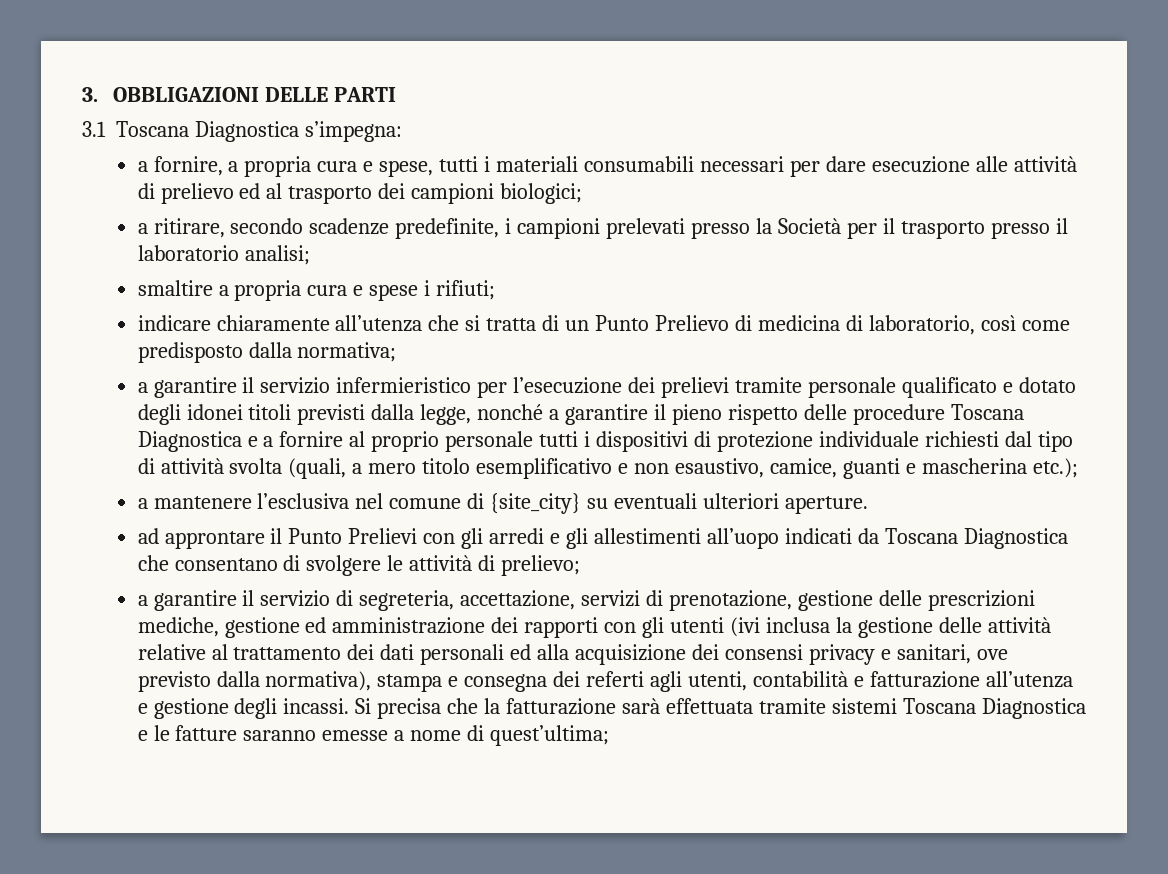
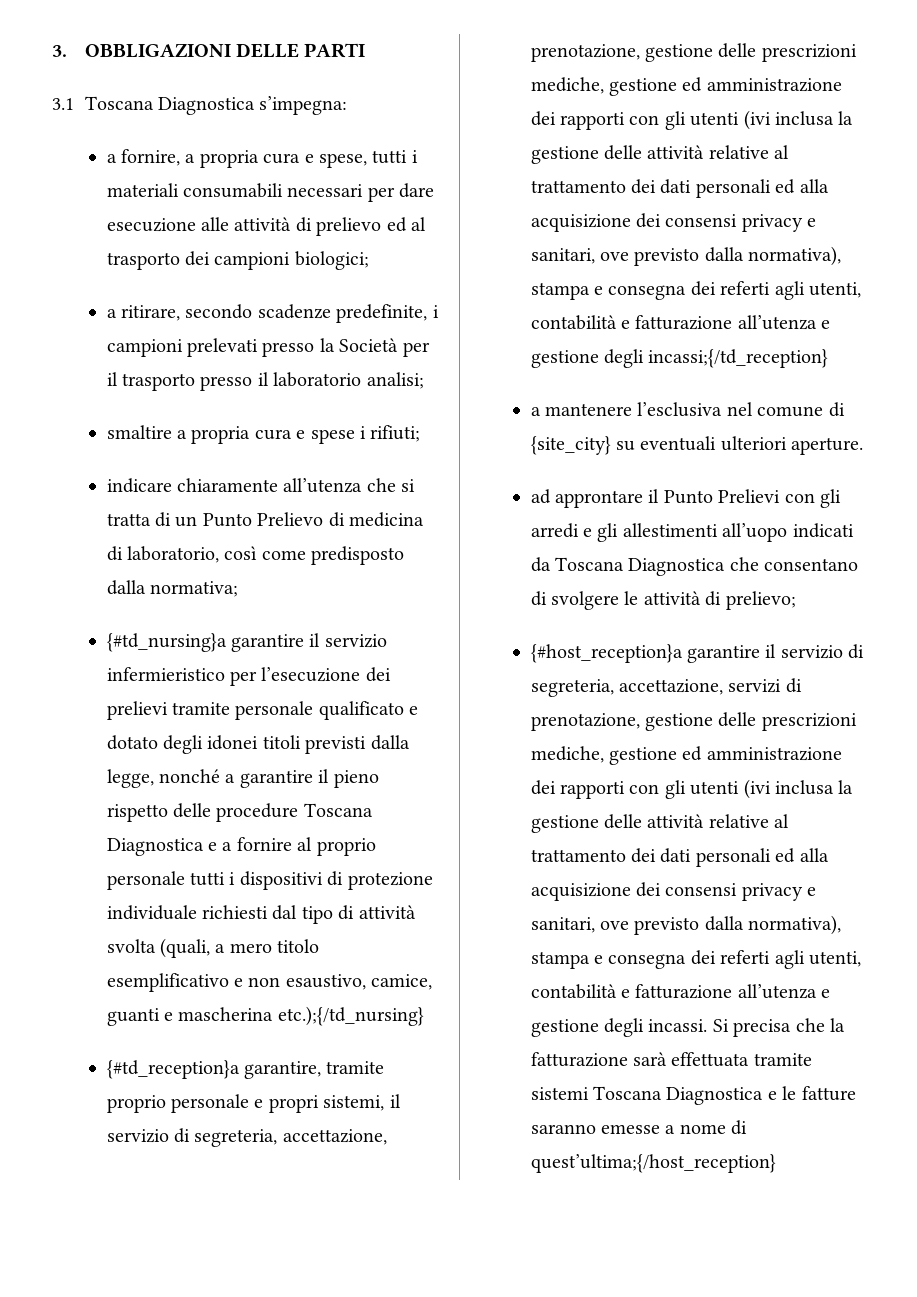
[137,382,148,393] a -> [106,633,227,652] {#td_nursing}a
[1032,458,1078,478] etc.); -> [277,1006,424,1026] [106,1060,385,1079] [106,1094,401,1113] [106,1128,387,1147] [530,43,857,62] [530,77,842,96] [530,110,854,130] [530,145,790,164] [530,179,829,198] [530,213,817,232] [530,246,842,266] [530,281,861,300] [530,315,831,330] [530,349,829,368] etc.);{/td_nursing} // {#td_reception}a garantire, tramite proprio personale e propri sistemi, il servizio di segreteria, accettazione, prenotazione, gestione delle prescrizioni mediche, gestione ed amministrazione dei rapporti con gli utenti (ivi inclusa la gestione delle attività relative al trattamento dei dati personali ed alla acquisizione dei consensi privacy e sanitari, ove previsto dalla normativa), stampa e consegna dei referti agli utenti, contabilità e fatturazione all’utenza e gestione degli incassi;{/td_reception}
[137,595,148,606] a -> [530,644,683,663] {#host_reception}a
[490,725,610,746] quest’ultima; -> [530,1154,776,1173] quest’ultima;{/host_reception}

